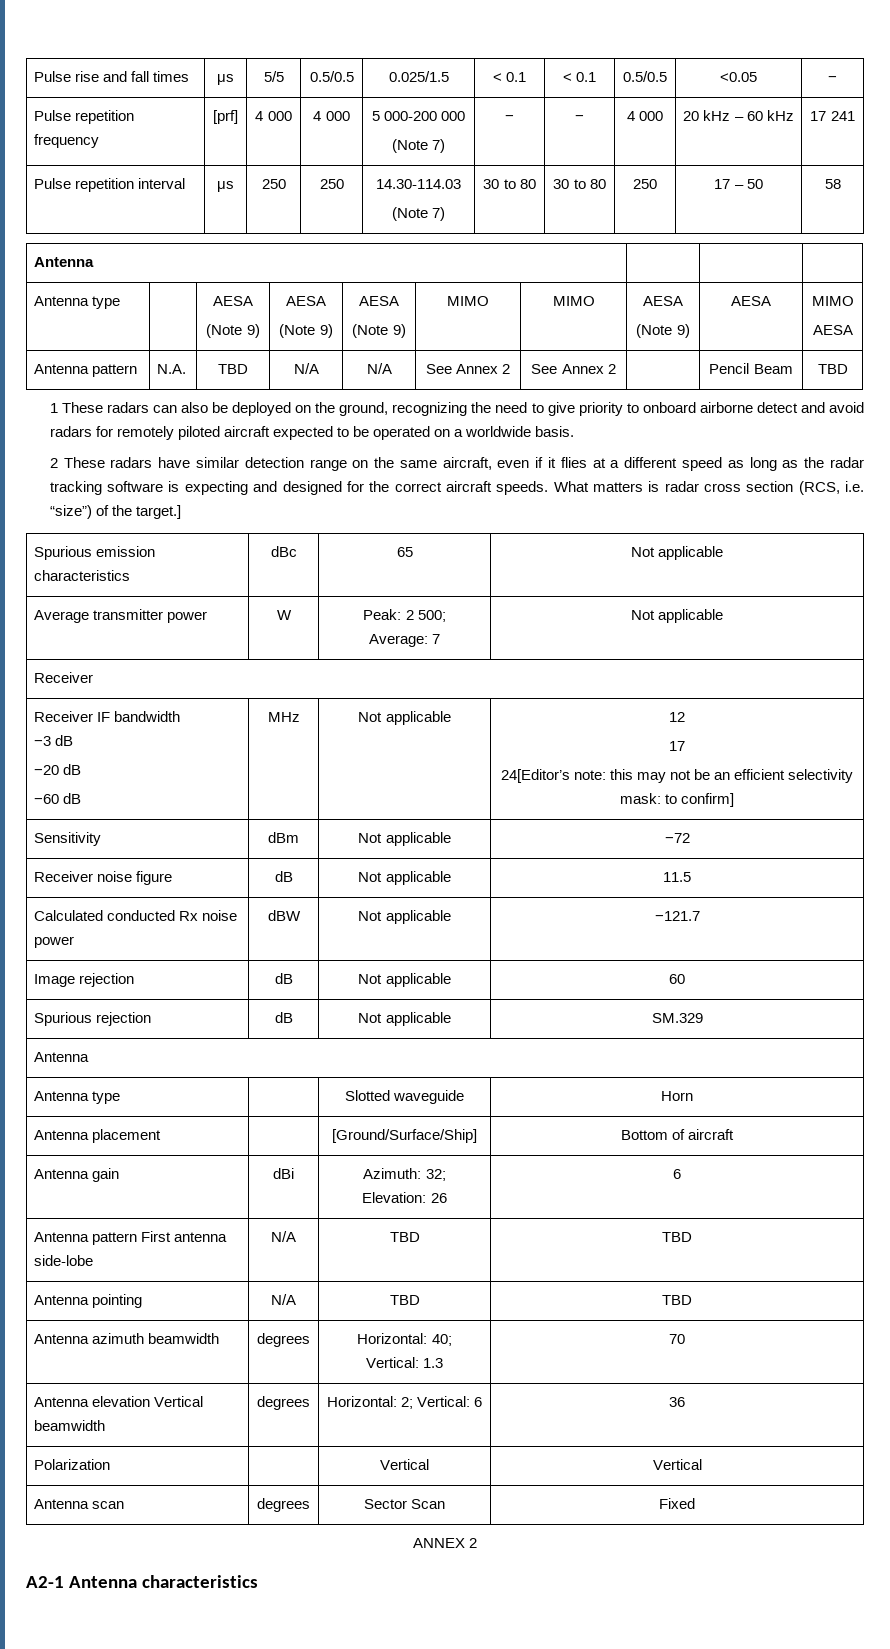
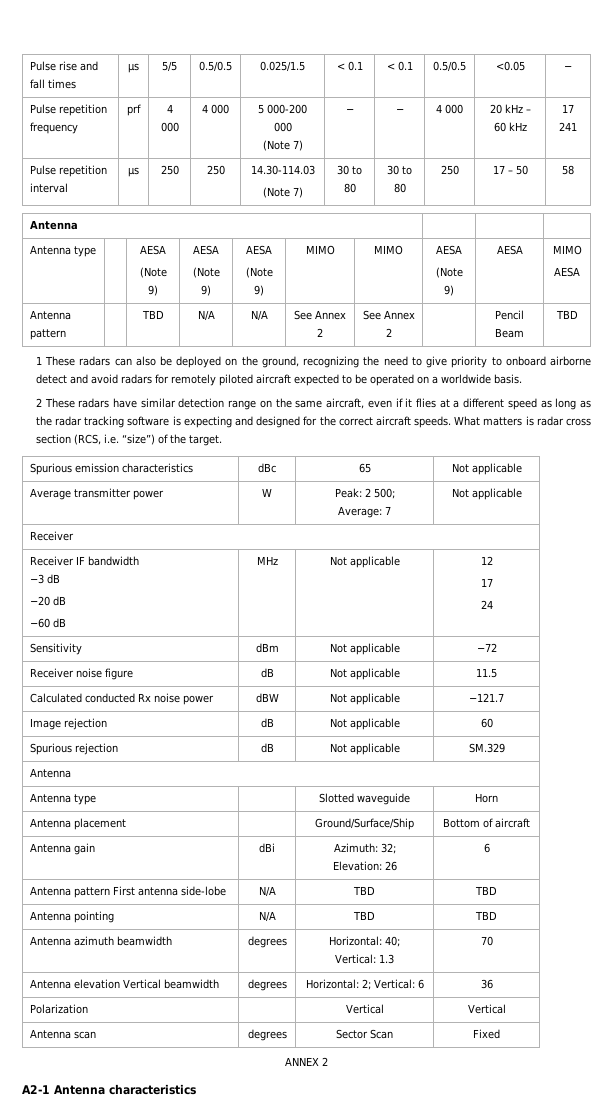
[213,110,238,124] [prf] -> [127,104,141,116] prf
[157,364,187,374] N.A. -> (67, 334) none
[135,505,181,519] target.] -> [188,435,222,446] target.
[500,769,854,783] [619,793,735,807] 24[Editor’s note: this may not be an efficient selectivity mask: to confirm] -> [480,600,493,609] 24
[332,1129,477,1143] [Ground/Surface/Ship] -> [315,818,415,830] Ground/Surface/Ship

